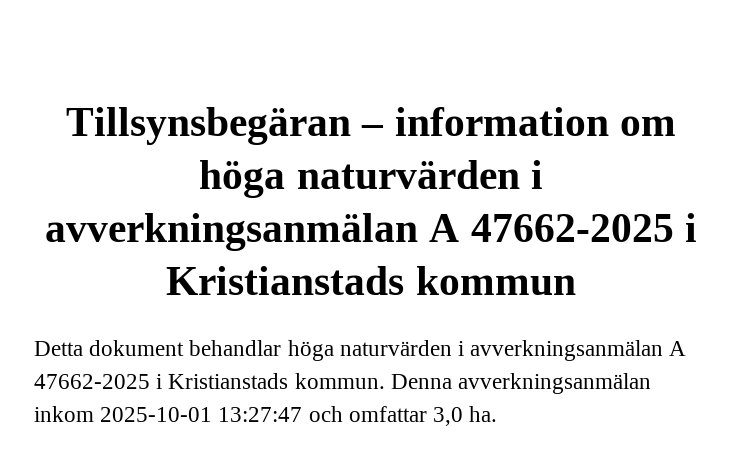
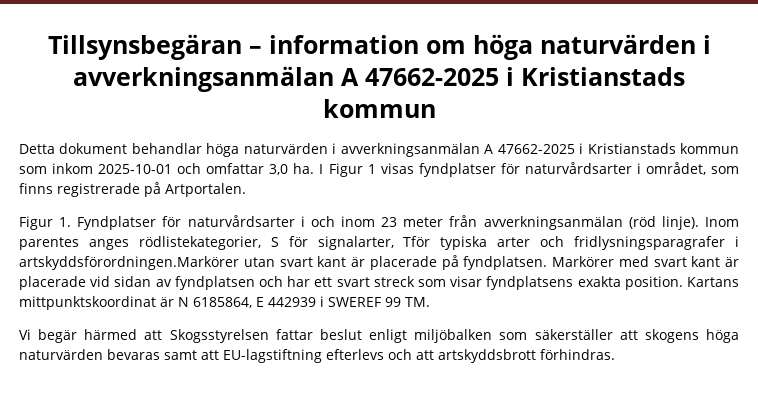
[294,373,652,394] kommun. Denna avverkningsanmälan -> [680,143,740,154] [19,166,47,174] kommun som
[218,407,303,422] 13:27:47 -> (173, 169) none
(498, 414) none -> [319,162,739,177] [19,182,246,197] [19,215,739,230] [19,236,740,250] [19,255,739,270] [19,276,739,290] [19,296,430,310] [19,329,739,343] [19,349,615,363] I Figur 1 visas fyndplatser för naturvårdsarter i området, som finns registrerade på Artportalen. // Figur 1. Fyndplatser för naturvårdsarter i och inom 23 meter från avverkningsanmälan (röd linje). Inom parentes anges rödlistekategorier, S för signalarter, Tför typiska arter och fridlysningsparagrafer i artskyddsförordningen.Markörer utan svart kant är placerade på fyndplatsen. Markörer med svart kant är placerade vid sidan av fyndplatsen och har ett svart streck som visar fyndplatsens exakta position. Kartans mittpunktskoordinat är N 6185864, E 442939 i SWEREF 99 TM. // Vi begär härmed att Skogsstyrelsen fattar beslut enligt miljöbalken som säkerställer att skogens höga naturvärden bevaras samt att EU-lagstiftning efterlevs och att artskyddsbrott förhindras.

